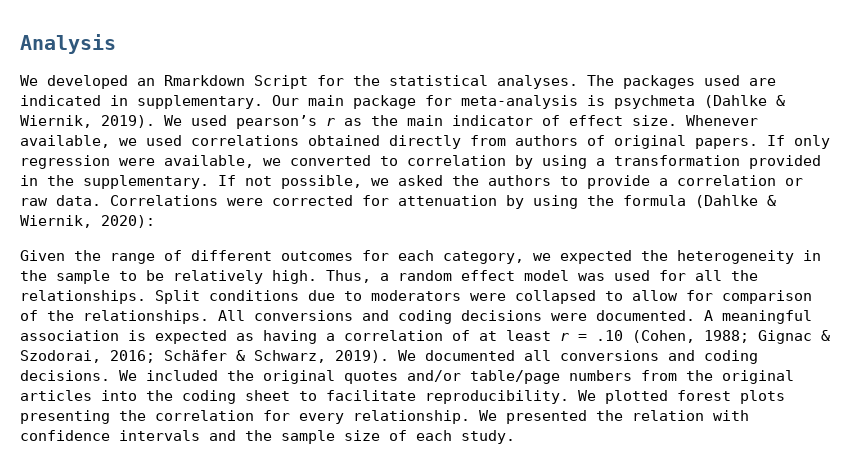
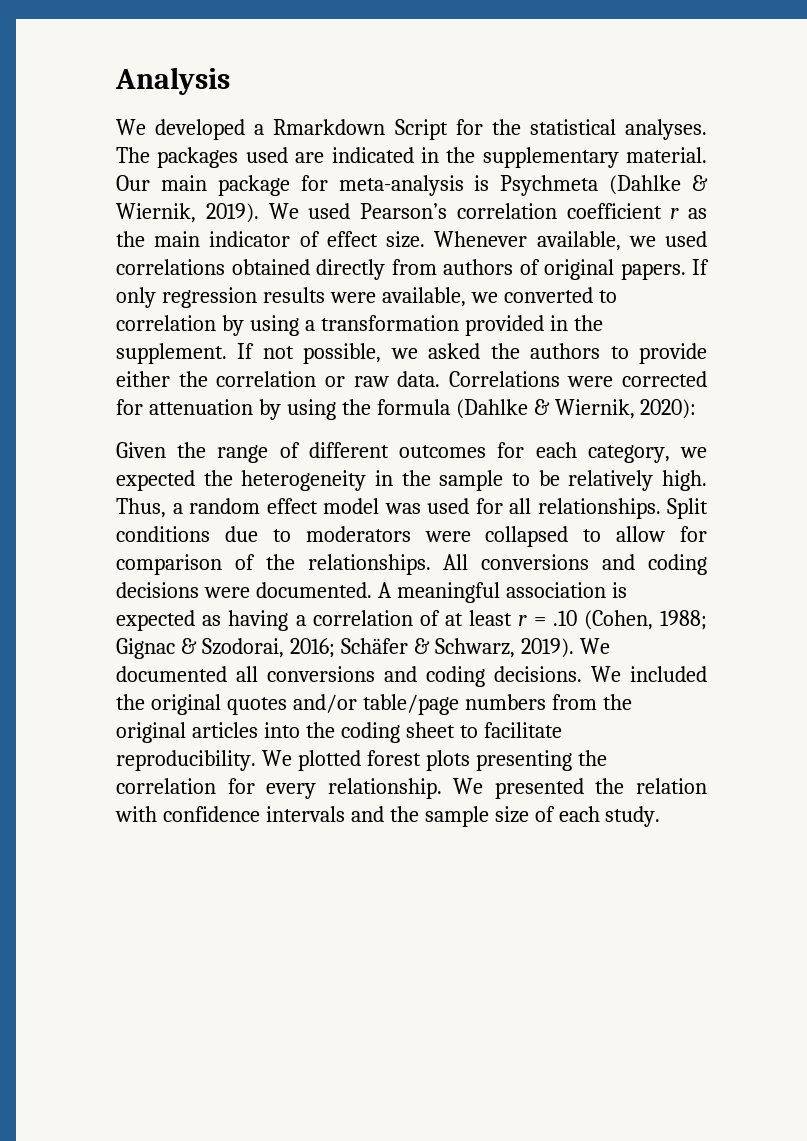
[137,78,155,86] an -> [254,124,265,135] a
[137,95,263,109] supplementary. -> [446,147,707,168] the supplementary material.
[614,95,695,109] psychmeta -> [500,175,599,196] Psychmeta
[236,115,317,129] pearson’s -> [360,203,662,219] Pearson’s correlation coefficient
(110, 162) none -> [262,287,325,303] results
[83,175,209,189] supplementary. -> [116,343,227,364] supplement.
[659,178,668,186] a -> [116,371,208,387] either the
[731,270,758,281] the -> (531, 506) none

